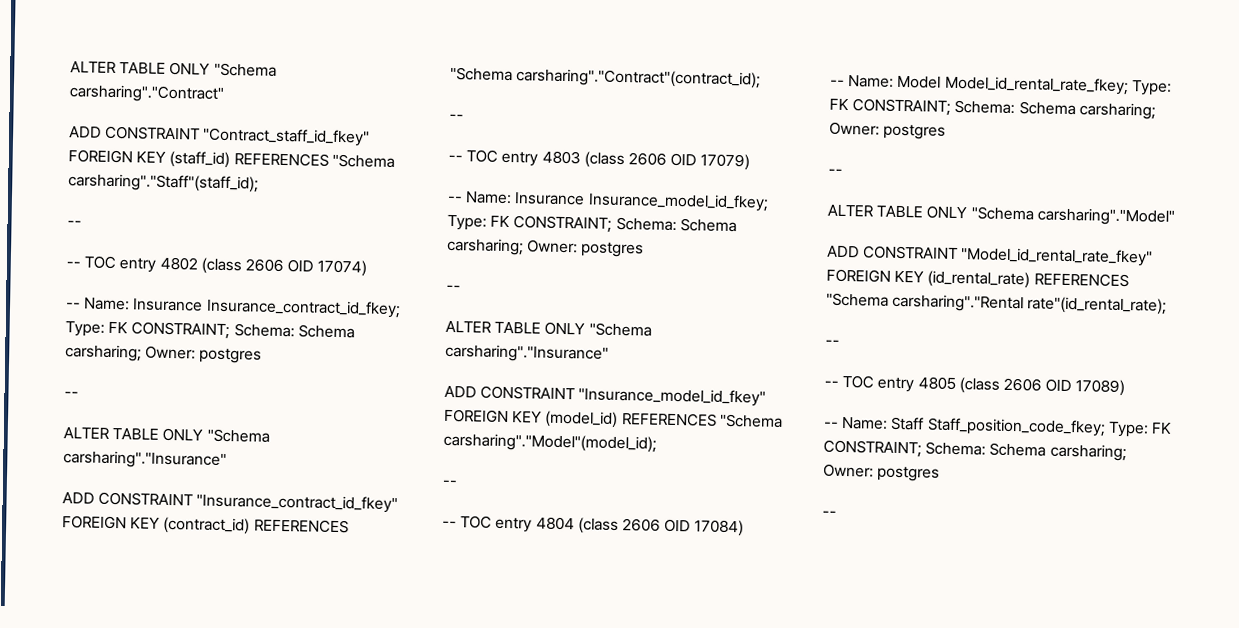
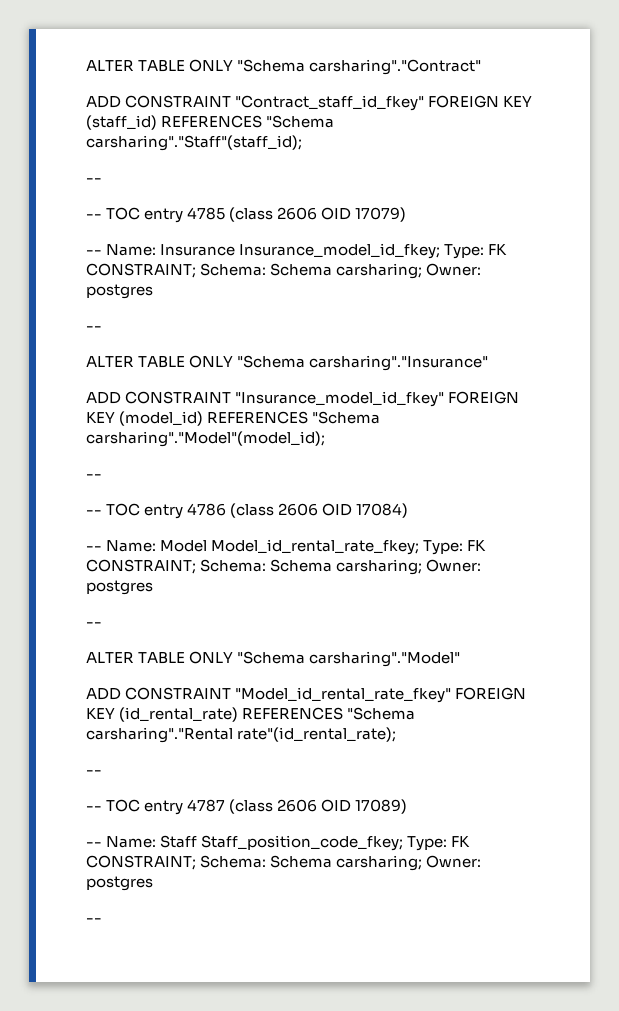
[159,256,368,277] [66,297,401,319] [65,321,355,340] [65,344,263,364] [64,391,79,398] [63,427,270,443] [63,450,227,470] [62,491,399,514] [62,515,349,535] [450,66,762,89] [449,113,464,121] [448,149,581,167] 4802 (class 2606 OID 17074) // -- Name: Insurance Insurance_contract_id_fkey; Type: FK CONSTRAINT; Schema: Schema carsharing; Owner: postgres // -- // ALTER TABLE ONLY "Schema carsharing"."Insurance" // ADD CONSTRAINT "Insurance_contract_id_fkey" FOREIGN KEY (contract_id) REFERENCES "Schema carsharing"."Contract"(contract_id); // -- // -- TOC entry 4803 -> [187,207,226,220] 4785
[535,516,575,531] 4804 -> [187,503,227,516] 4786
[917,376,956,390] 4805 -> [187,799,226,812] 4787

